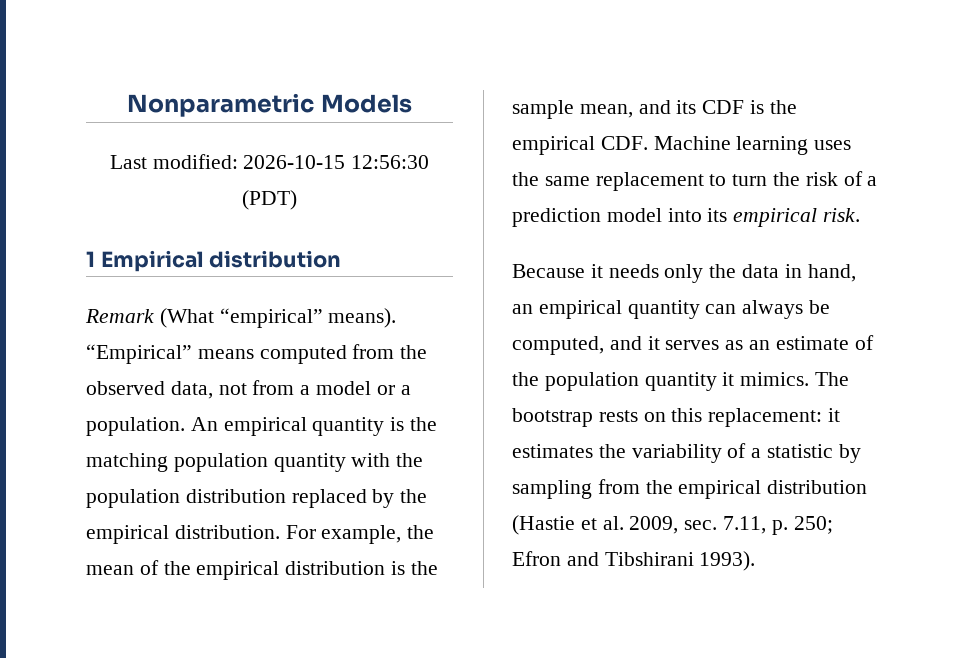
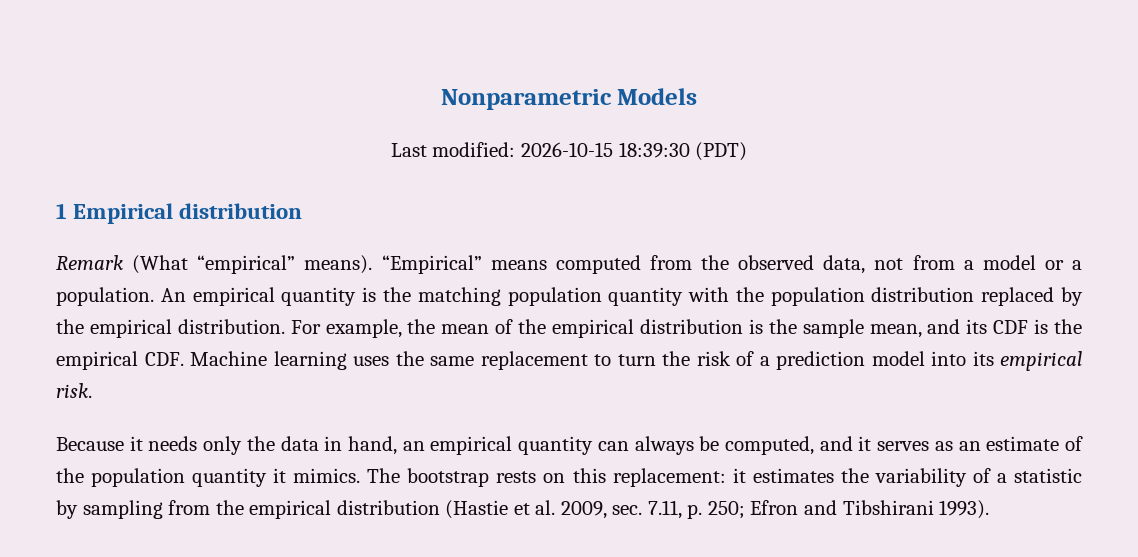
[351,155,430,169] 12:56:30 -> [618,142,690,158] 18:39:30

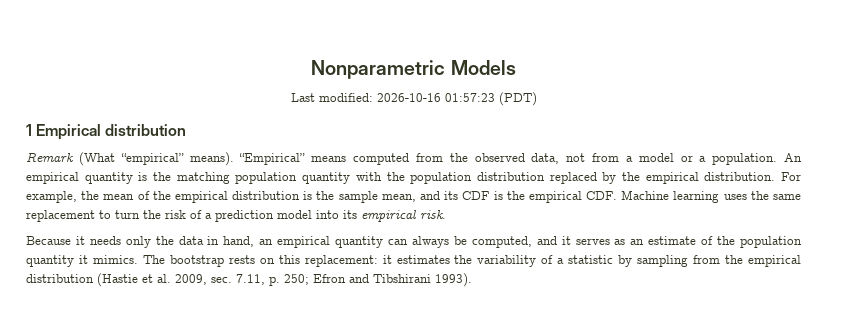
[521,142,690,158] 2026-10-15 18:39:30 -> [376,93,495,102] 2026-10-16 01:57:23

